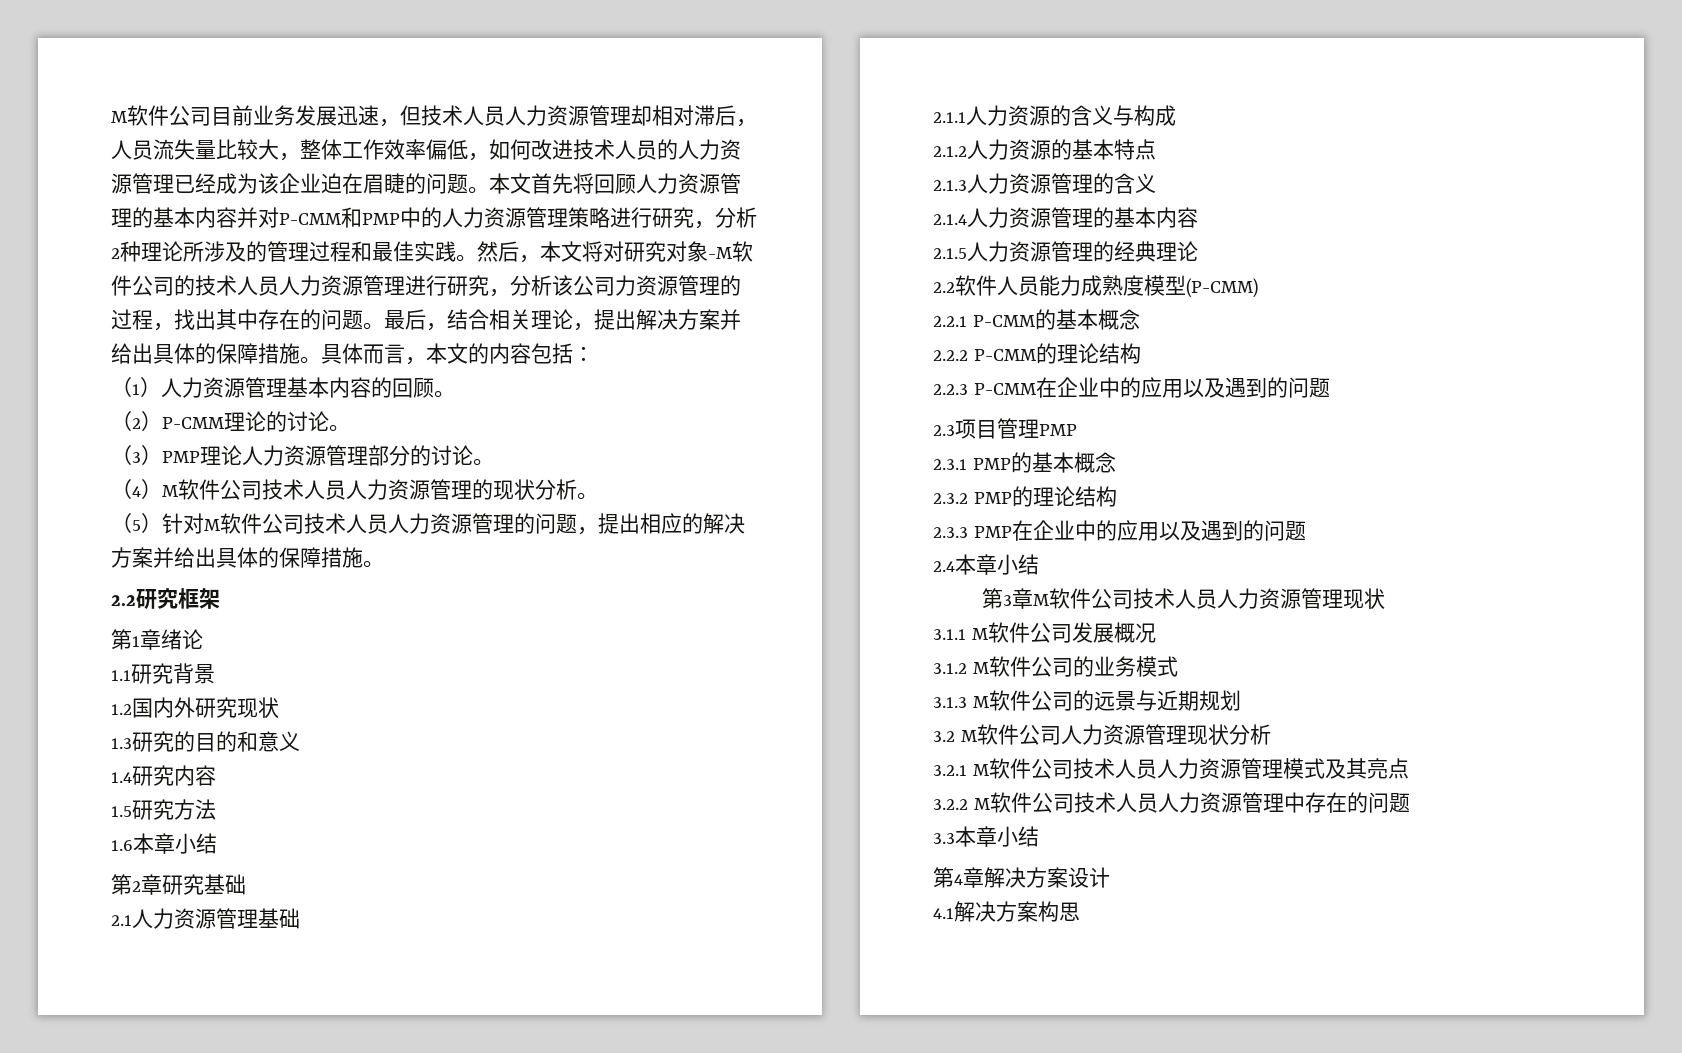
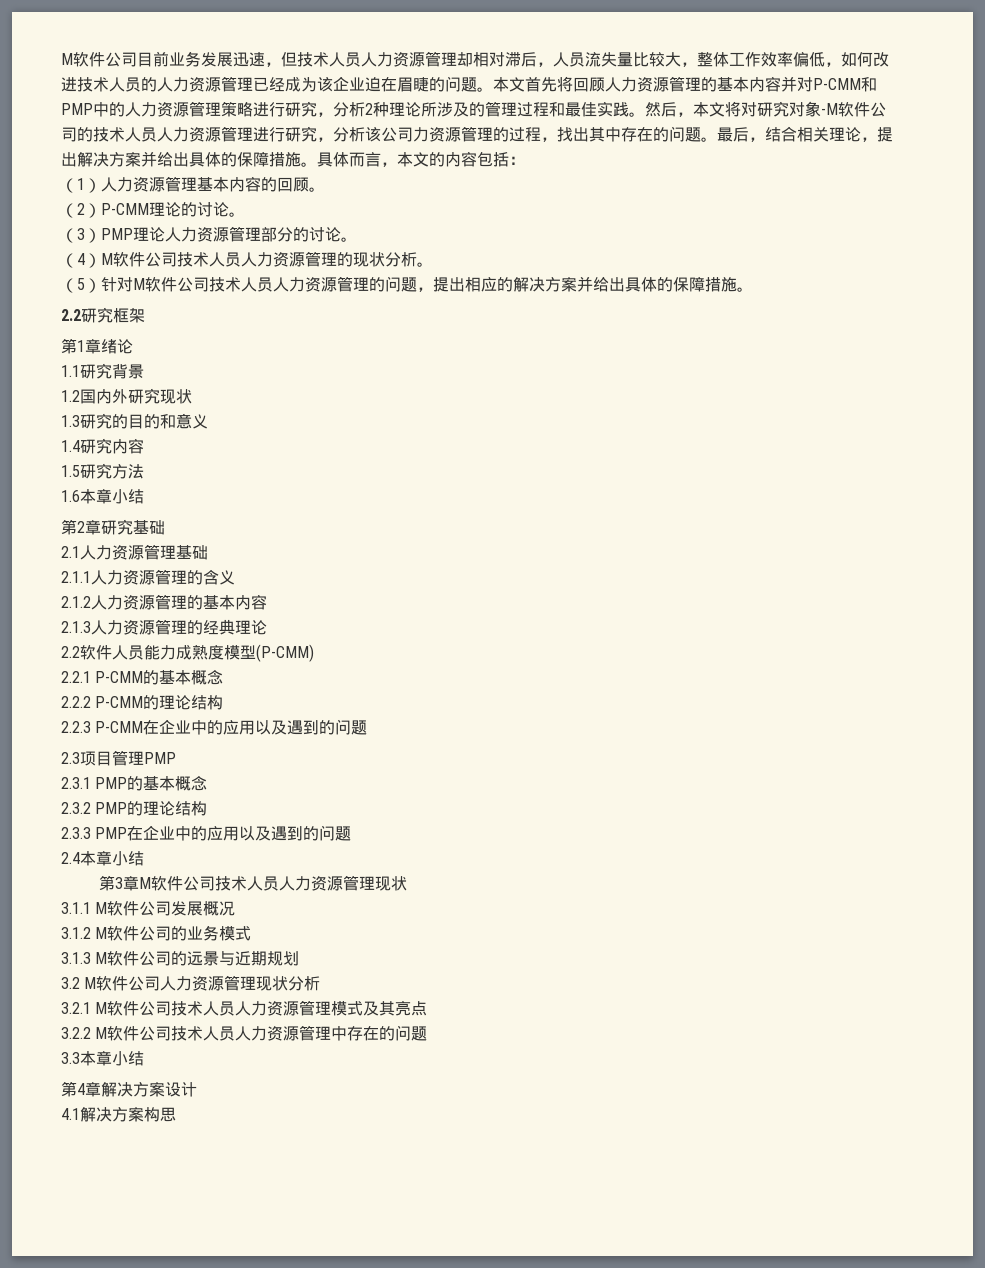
[1050,105,1176,126] [933,139,1156,160] [933,173,1051,194] 的含义与构成 // 2.1.2人力资源的基本特点 // 2.1.3人力资源 -> (155, 577) none
[933,214,967,225] 2.1.4 -> [61,596,91,608] 2.1.2
[933,248,967,259] 2.1.5 -> [61,621,91,633] 2.1.3

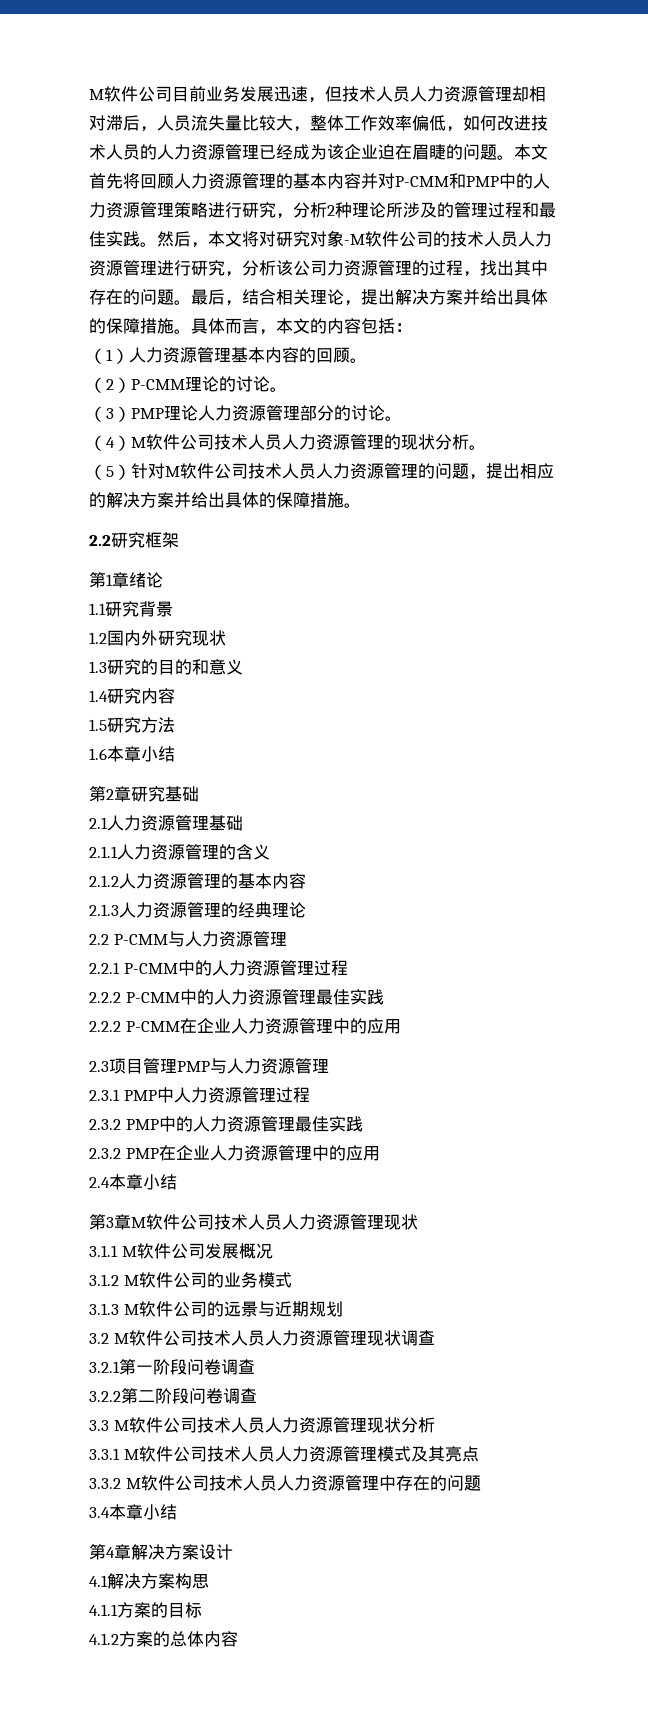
[80,644,314,662] [61,669,224,685] [61,695,224,710] [61,719,368,735] 软件人员能力成熟度模型(P-CMM) // 2.2.1 P-CMM的基本概念 // 2.2.2 P-CMM的理论结构 // 2.2.3 P-CMM在企业中的应用以及遇到的问题 -> [113,931,287,947] [89,960,348,976] [89,989,384,1005] [89,1018,401,1034] P-CMM与人力资源管理 // 2.2.1 P-CMM中的人力资源管理过程 // 2.2.2 P-CMM中的人力资源管理最佳实践 // 2.2.2 P-CMM在企业人力资源管理中的应用
(176, 758) none -> [210,1058,329,1074] 与人力资源管理
[127,775,208,791] [61,801,208,816] [61,825,352,841] 的基本概念 // 2.3.2 PMP的理论结构 // 2.3.3 PMP在企业中的应用以及遇到的问题 -> [156,1087,310,1103] [89,1116,363,1132] [89,1145,380,1161] 中人力资源管理过程 // 2.3.2 PMP中的人力资源管理最佳实践 // 2.3.2 PMP在企业人力资源管理中的应用
(161, 983) none -> [196,1330,435,1346] [89,1359,255,1375] [89,1388,257,1404] [89,1417,265,1433] 技术人员人力资源管理现状调查 // 3.2.1第一阶段问卷调查 // 3.2.2第二阶段问卷调查 // 3.3 M软件公司技术人员
[61,1002,91,1014] 3.2.1 -> [89,1448,120,1460] 3.3.1
[61,1027,91,1039] 3.2.2 -> [89,1478,121,1489] 3.3.2
[61,1052,80,1064] 3.3 -> [89,1507,110,1518] 3.4
(176, 1114) none -> [89,1602,202,1618] [89,1631,238,1647] // 4.1.1方案的目标 // 4.1.2方案的总体内容

